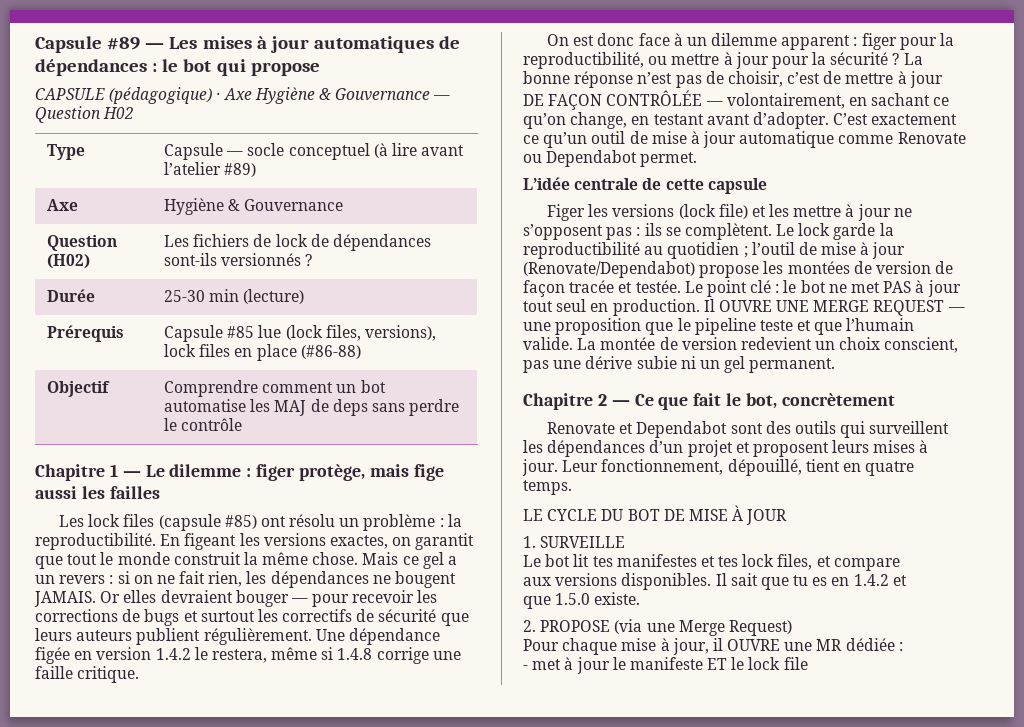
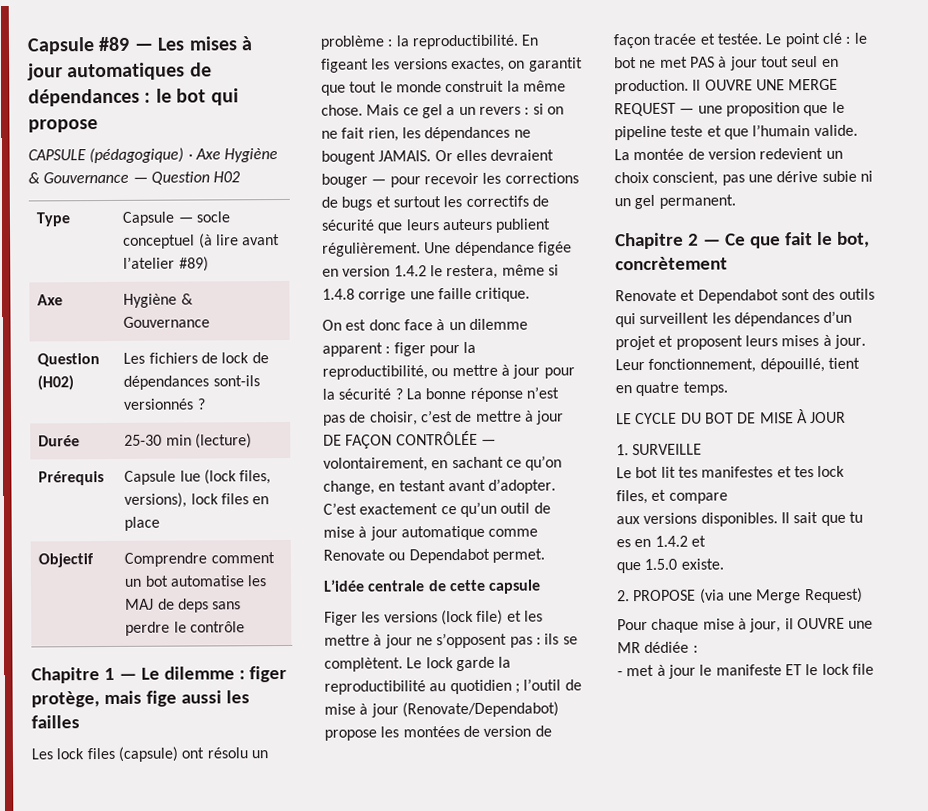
[227,326,255,338] #85 -> (177, 477) none
[300,345,361,359] (#86-88) -> (161, 523) none
[158,514,257,531] (capsule #85) -> [117,746,178,762] (capsule)

